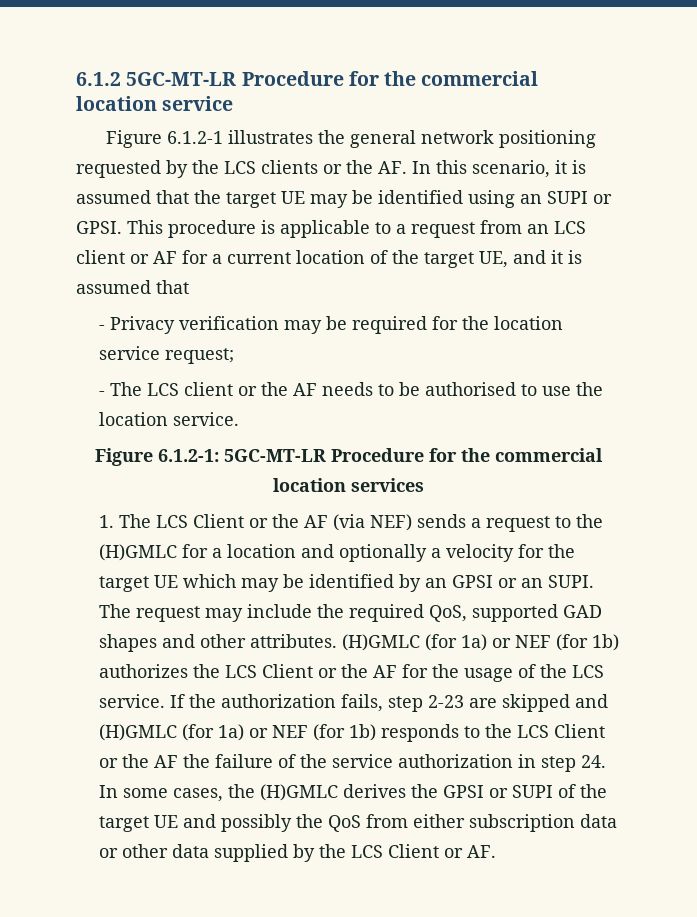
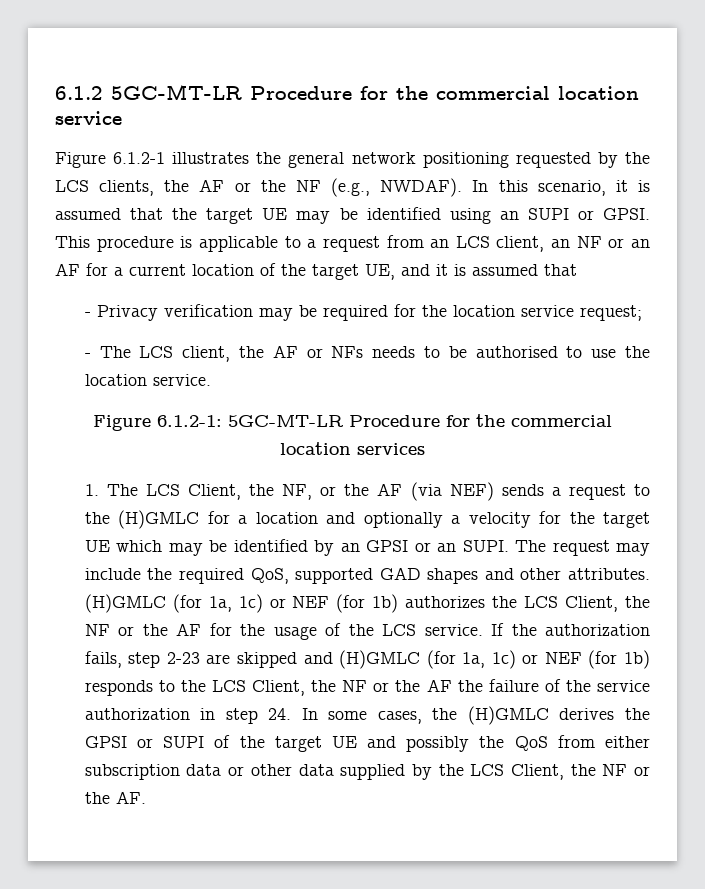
[261,160,407,174] clients or the AF. -> [99,178,463,197] clients, the AF or the NF (e.g., NWDAF).
[76,250,149,264] client or -> [496,236,650,252] client, an NF or an
[183,382,317,396] client or the AF -> [182,345,364,362] client, the AF or NFs
[192,514,244,528] Client -> [188,484,313,500] Client, the NF,
[460,634,487,651] 1a) -> [208,594,263,613] 1a, 1c)
[261,664,313,678] Client -> [565,596,650,612] [84,624,110,636] Client, the NF
[217,724,244,741] 1a) -> [462,650,516,669] 1a, 1c)
[553,724,605,738] Client -> [252,680,368,696] Client, the NF
[387,844,463,858] Client or -> [510,764,650,780] [84,792,110,804] Client, the NF or the

